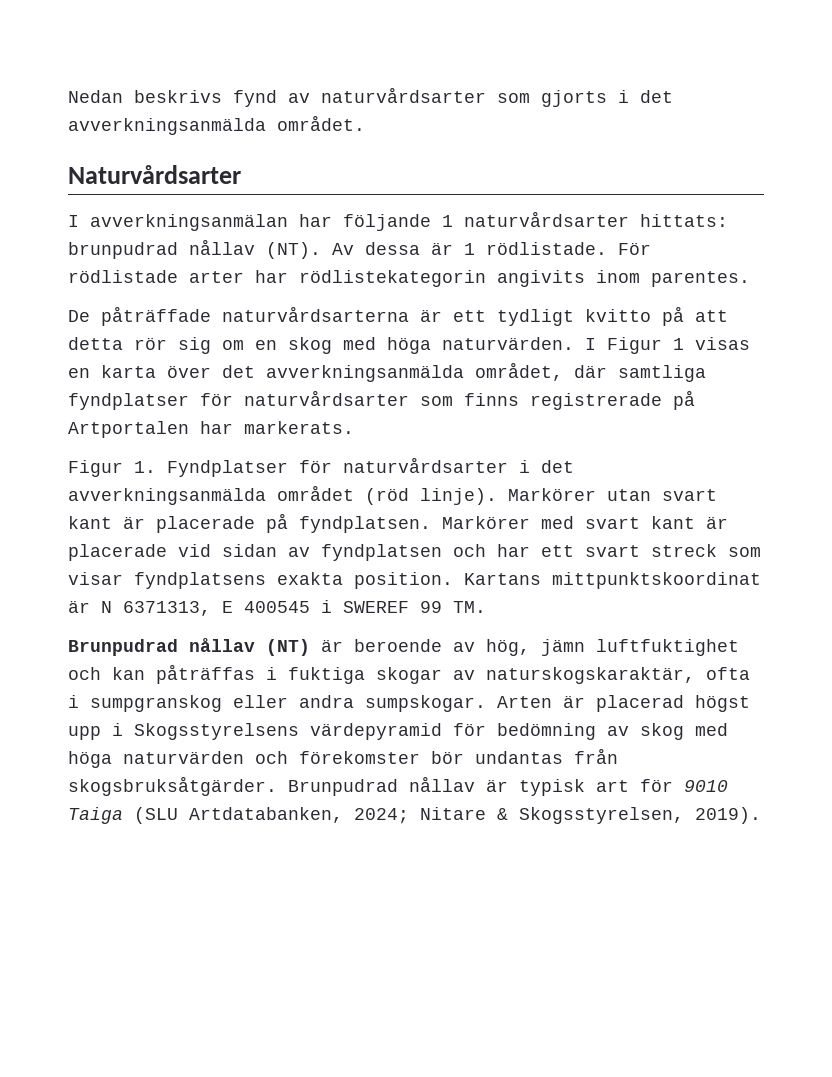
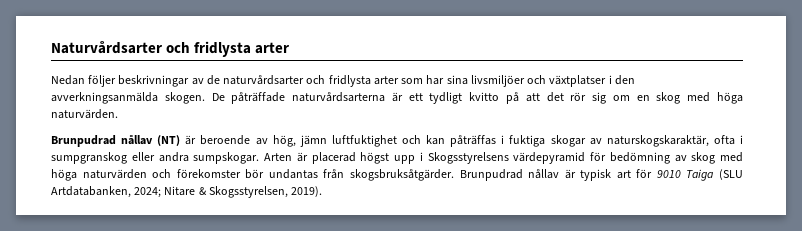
[68,87,673,107] [68,115,365,135] [68,165,241,184] [68,211,728,231] [68,239,651,259] [68,270,750,287] Nedan beskrivs fynd av naturvårdsarter som gjorts i det avverkningsanmälda området. // Naturvårdsarter // I avverkningsanmälan har följande 1 naturvårdsarter hittats: brunpudrad nållav (NT). Av dessa är 1 rödlistade. För rödlistade arter har rödlistekategorin angivits inom parentes. // -> [51,41,290,57] [51,75,635,87] [51,92,205,104] Naturvårdsarter och fridlysta arter // Nedan följer beskrivningar av de naturvårdsarter och fridlysta arter som har sina livsmiljöer och växtplatser i den avverkningsanmälda skogen.
[68,337,123,350] detta -> [546,92,564,102] det
[585,337,750,354] [68,362,706,382] [68,390,695,410] [68,421,354,438] [68,457,574,477] [68,485,717,505] [68,513,728,533] [68,544,761,561] [68,572,761,589] [68,600,486,616] I Figur 1 visas en karta över det avverkningsanmälda området, där samtliga fyndplatser för naturvårdsarter som finns registrerade på Artportalen har markerats. // Figur 1. Fyndplatser för naturvårdsarter i det avverkningsanmälda området (röd linje). Markörer utan svart kant är placerade på fyndplatsen. Markörer med svart kant är placerade vid sidan av fyndplatsen och har ett svart streck som visar fyndplatsens exakta position. Kartans mittpunktskoordinat är N 6371313, E 400545 i SWEREF 99 TM. -> (118, 114) none

